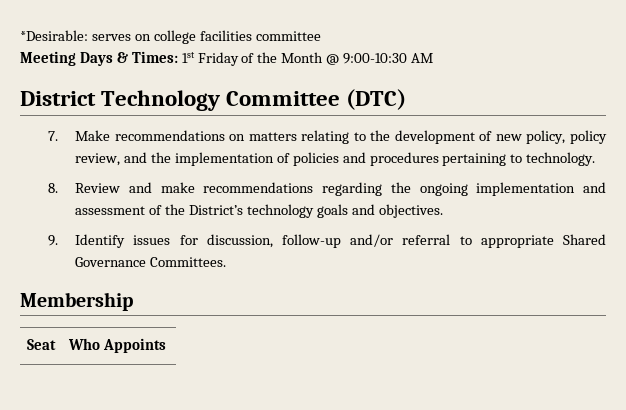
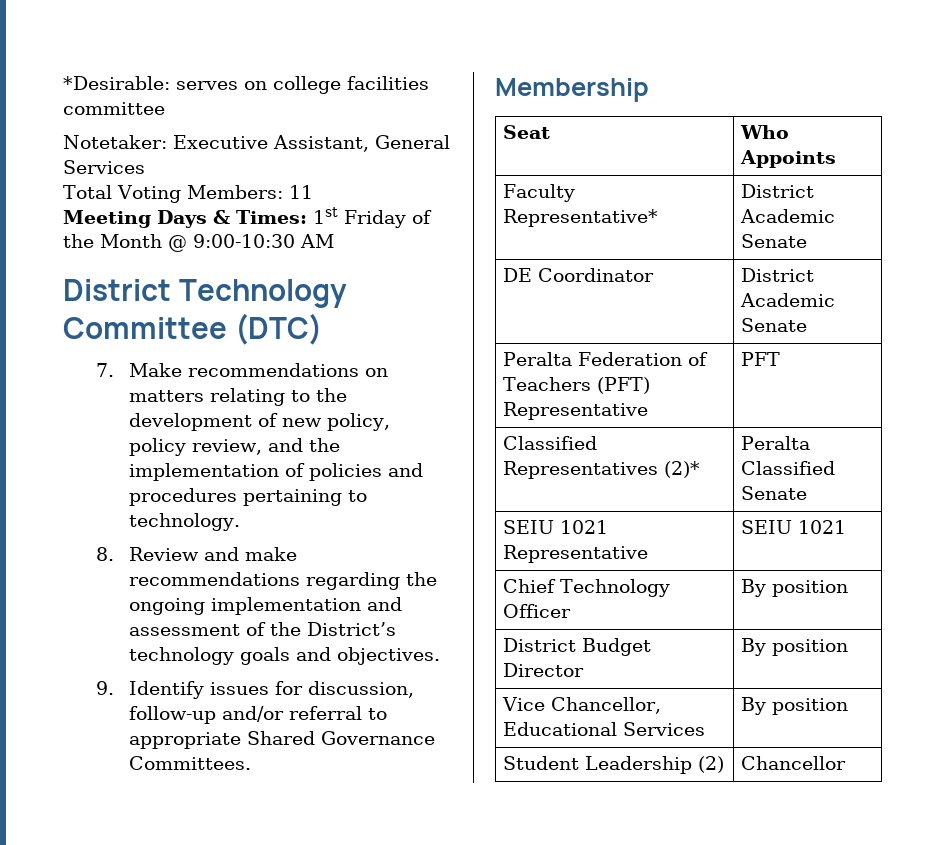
(321, 36) none -> [63,135,450,152] [63,160,145,174] [63,185,313,203] // Notetaker: Executive Assistant, General Services // Total Voting Members: 11
(166, 345) none -> [503,184,576,202] [503,209,659,227] [741,184,815,198] [740,209,836,223] [741,234,808,248] [503,268,655,282] [741,268,815,282] [740,293,836,307] [741,318,808,332] [503,352,709,366] [503,377,651,394] [503,402,649,420] [741,352,781,366] [503,436,598,450] [503,461,701,479] [741,436,811,450] [741,461,836,475] [741,486,808,500] [503,520,609,534] [503,545,649,563] [741,520,847,534] [503,579,671,597] [503,604,572,618] [741,579,849,597] [503,638,652,656] [503,663,585,677] [741,638,849,656] [502,697,662,714] [503,722,706,736] [741,697,849,715] [503,756,725,774] [741,756,847,770] // Faculty Representative* | District Academic Senate // DE Coordinator | District Academic Senate // Peralta Federation of Teachers (PFT) Representative | PFT // Classified Representatives (2)* | Peralta Classified Senate // SEIU 1021 Representative | SEIU 1021 // Chief Technology Officer | By position // District Budget Director | By position // Vice Chancellor, Educational Services | By position // Student Leadership (2) | Chancellor

